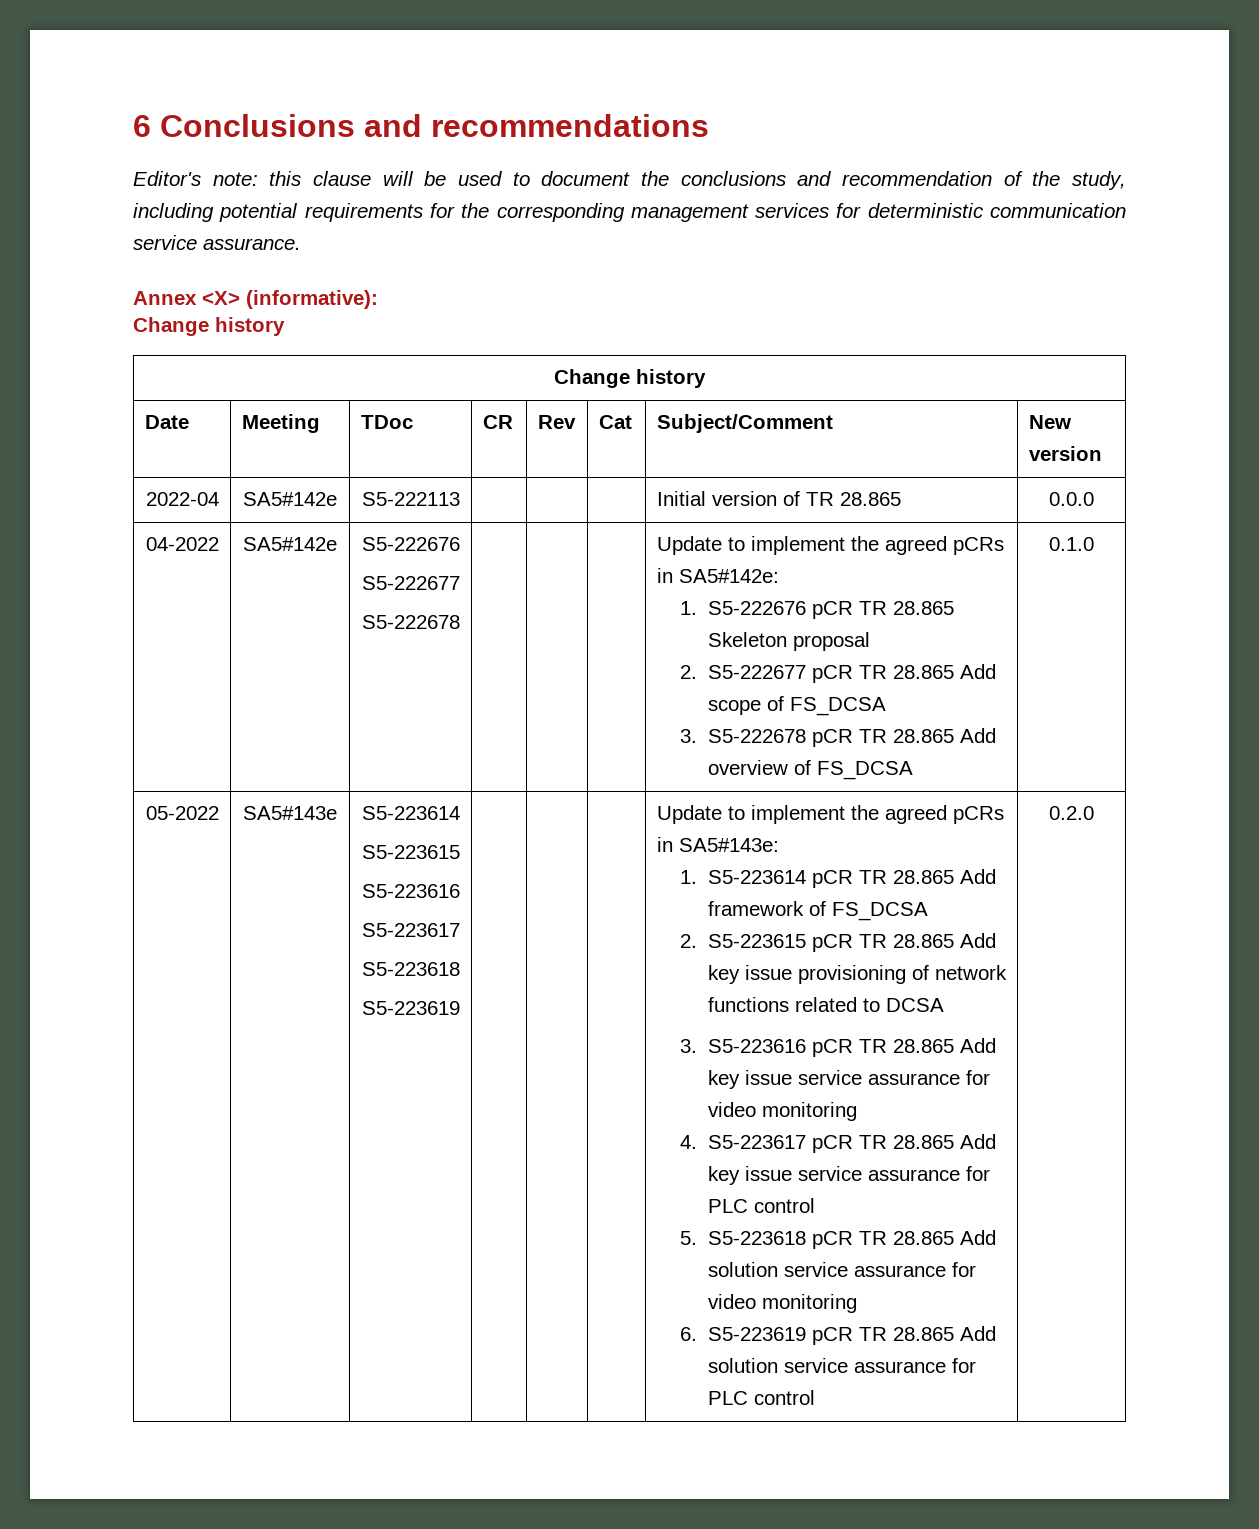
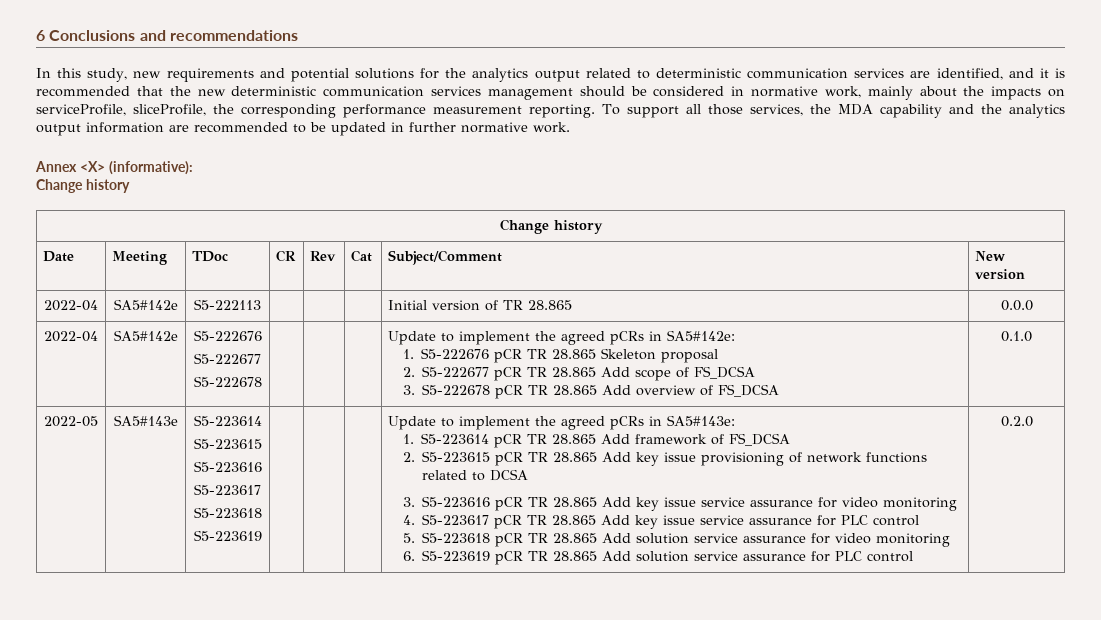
[133,171,1126,190] [133,203,1126,222] [133,235,301,250] Editor's note: this clause will be used to document the conclusions and recommendation of the study, including potential requirements for the corresponding management services for deterministic communication service assurance. -> [36,68,1065,82] [36,86,1066,100] [36,104,1066,118] [36,122,570,136] In this study, new requirements and potential solutions for the analytics output related to deterministic communication services are identified, and it is recommended that the new deterministic communication services management should be considered in normative work, mainly about the impacts on serviceProfile, sliceProfile, the corresponding performance measurement reporting. To support all those services, the MDA capability and the analytics output information are recommended to be updated in further normative work.
[145,537,219,551] 04-2022 -> [44,331,98,342] 2022-04
[145,806,219,820] 05-2022 -> [44,416,98,427] 2022-05

